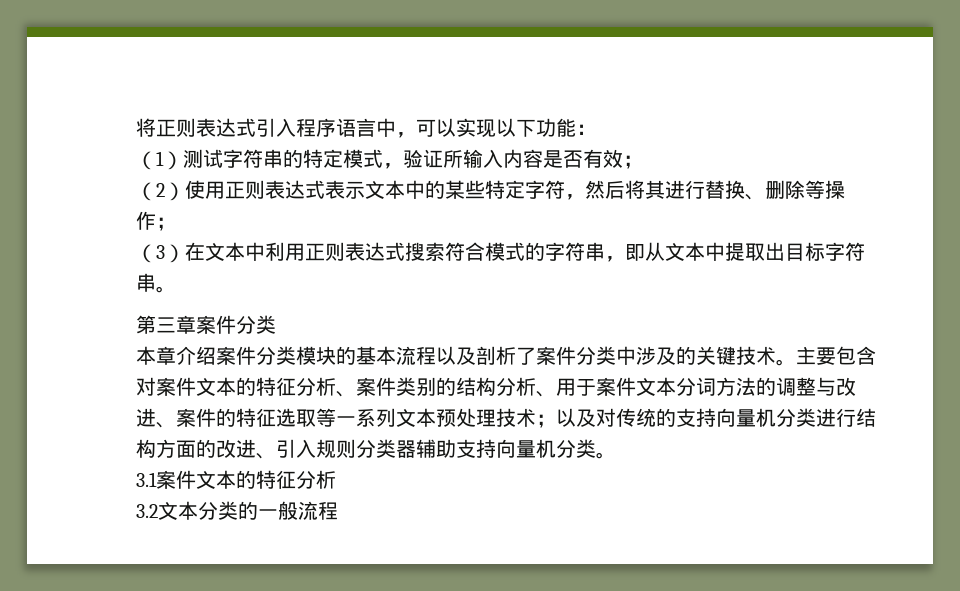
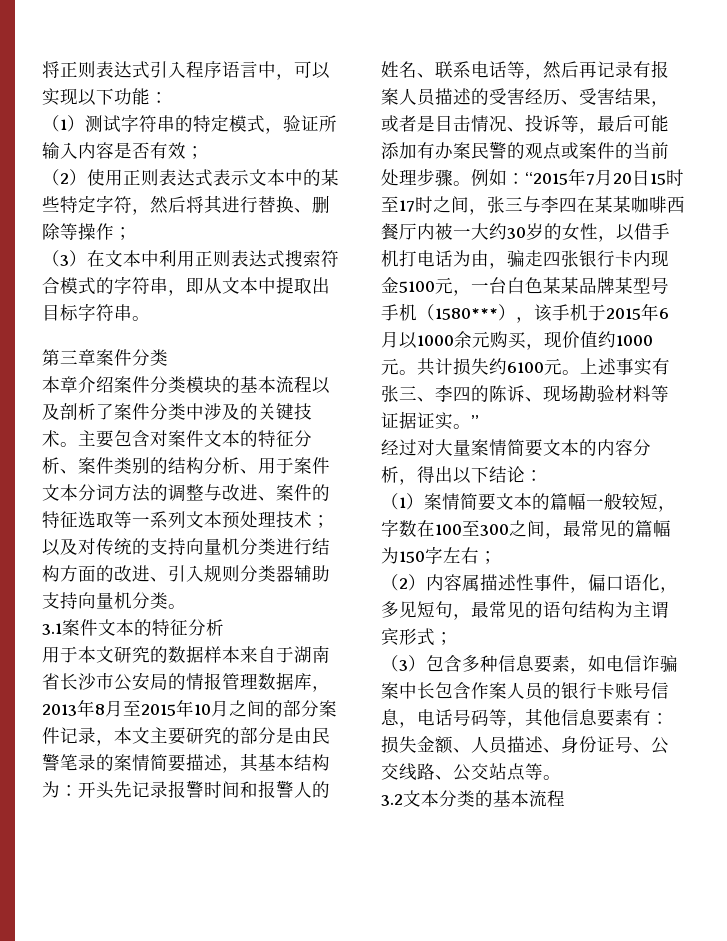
(336, 479) none -> [42,645,330,663] [42,672,330,692] [42,699,337,717] [42,727,330,746] [42,753,330,773] [42,780,330,799] [381,60,669,80] [381,88,669,107] [381,114,669,134] [381,141,669,160] [381,168,684,187] [381,196,685,215] [381,223,670,242] [381,249,669,269] [381,277,669,296] [381,303,669,323] [381,331,653,350] [381,358,670,376] [381,385,669,403] [381,411,479,430] [381,439,651,457] [381,466,543,485] [381,493,676,512] [381,519,671,539] [381,546,497,564] [381,574,678,593] [381,601,669,620] [381,628,453,646] [381,655,678,674] [381,682,669,700] [381,708,669,728] [381,736,669,754] [381,763,561,781] // 用于本文研究的数据样本来自于湖南省长沙市公安局的情报管理数据库，2013年8月至2015年10月之间的部分案件记录，本文主要研究的部分是由民警笔录的案情简要描述，其基本结构为：开头先记录报警时间和报警人的姓名、联系电话等，然后再记录有报案人员描述的受害经历、受害结果，或者是目击情况、投诉等，最后可能添加有办案民警的观点或案件的当前处理步骤。例如：“2015年7月20日15时至17时之间，张三与李四在某某咖啡西餐厅内被一大约30岁的女性，以借手机打电话为由，骗走四张银行卡内现金5100元，一台白色某某品牌某型号手机（1580***），该手机于2015年6月以1000余元购买，现价值约1000元。共计损失约6100元。上述事实有张三、李四的陈诉、现场勘验材料等证据证实。” // 经过对大量案情简要文本的内容分析，得出以下结论： // （1）案情简要文本的篇幅一般较短，字数在100至300之间，最常见的篇幅为150字左右； // （2）内容属描述性事件，偏口语化，多见短句，最常见的语句结构为主谓宾形式； // （3）包含多种信息要素，如电信诈骗案中长包含作案人员的银行卡账号信息，电话号码等，其他信息要素有：损失金额、人员描述、身份证号、公交线路、公交站点等。
[258,501,298,520] 一般 -> [493,790,529,807] 基本

